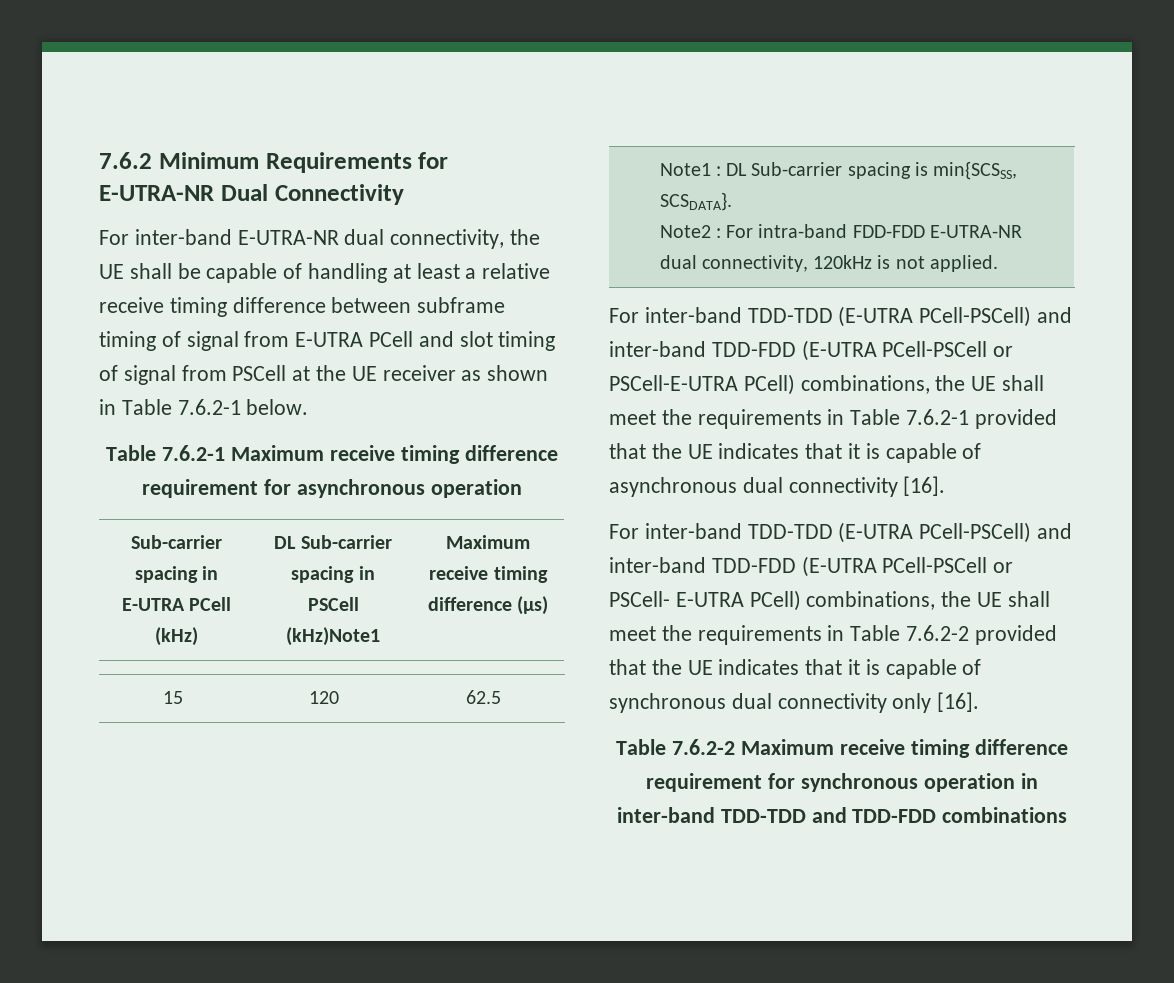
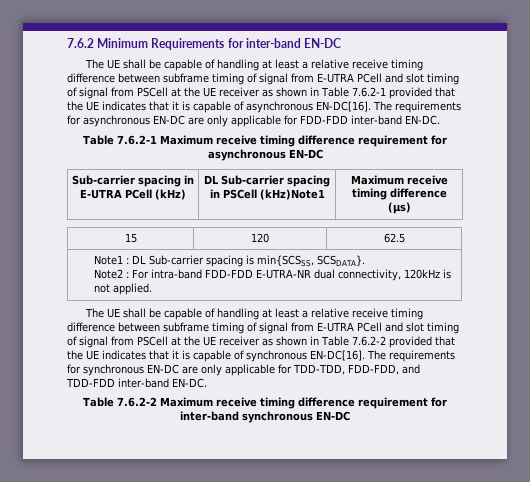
[99,184,404,205] [99,229,541,249] E-UTRA-NR Dual Connectivity // For inter-band E-UTRA-NR dual connectivity, the -> [245,38,342,48] [85,59,105,69] inter-band EN-DC // The
[246,399,309,415] below. -> [388,87,455,99] [67,101,461,113] [67,115,440,127] provided that the UE indicates that it is capable of asynchronous EN-DC[16]. The requirements for asynchronous EN-DC are only applicable for FDD-FDD inter-band EN-DC.
[430,479,522,498] operation -> [288,149,323,159] EN-DC
[609,306,1073,327] [609,340,1014,361] [609,374,1045,395] [609,409,1057,429] [609,443,982,463] [609,476,946,497] [609,522,1073,543] [609,556,1014,577] [609,590,1050,611] [609,625,822,645] For inter-band TDD-TDD (E-UTRA PCell-PSCell) and inter-band TDD-FDD (E-UTRA PCell-PSCell or PSCell-E-UTRA PCell) combinations, the UE shall meet the requirements in Table 7.6.2-1 provided that the UE indicates that it is capable of asynchronous dual connectivity [16]. // For inter-band TDD-TDD (E-UTRA PCell-PSCell) and inter-band TDD-FDD (E-UTRA PCell-PSCell or PSCell- E-UTRA PCell) combinations, the UE shall meet the requirements -> [85,308,424,320] [67,322,459,334] [67,336,307,348] The UE shall be capable of handling at least a relative receive timing difference between subframe timing of signal from E-UTRA PCell and slot timing of signal from PSCell at the UE receiver as shown
[731,692,980,713] dual connectivity only [16]. -> [310,350,455,362] [67,364,420,376] [66,378,207,388] EN-DC[16]. The requirements for synchronous EN-DC are only applicable for TDD-TDD, FDD-FDD, and TDD-FDD inter-band EN-DC.
[801,773,1038,792] [616,807,1068,823] synchronous operation in inter-band TDD-TDD and TDD-FDD combinations -> [180,411,350,423] inter-band synchronous EN-DC

